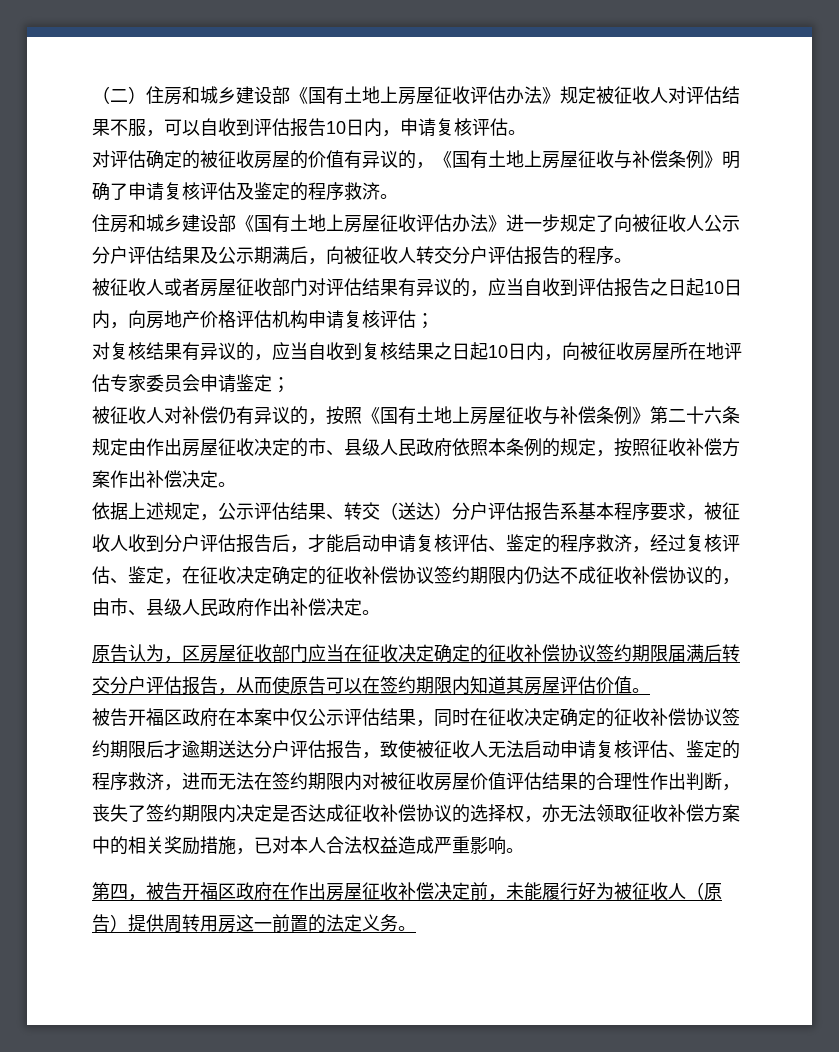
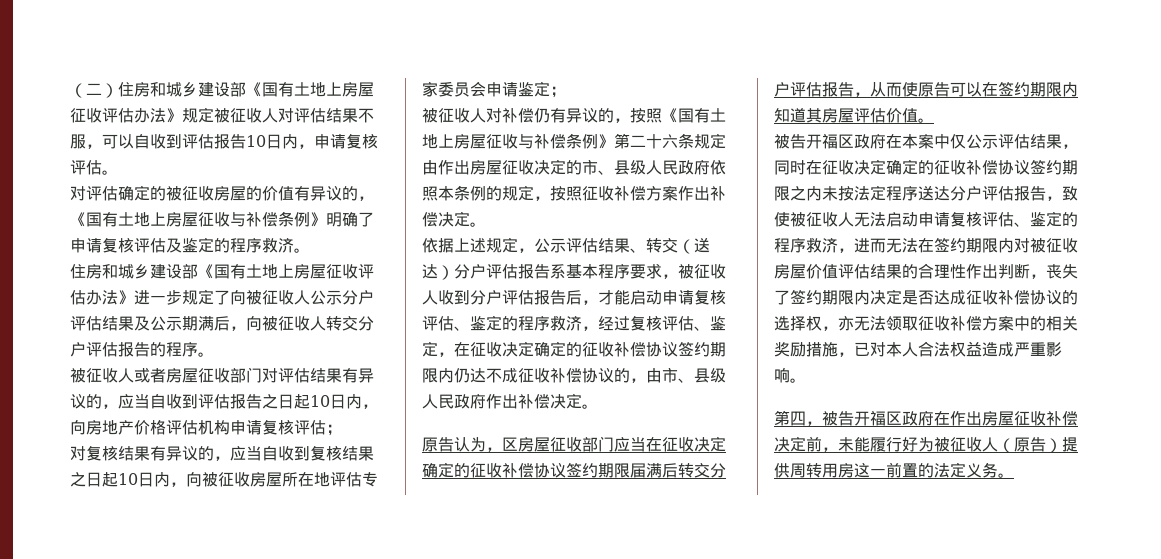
[146,740,218,758] 后才逾期 -> [790,185,918,201] 之内未按法定程序

